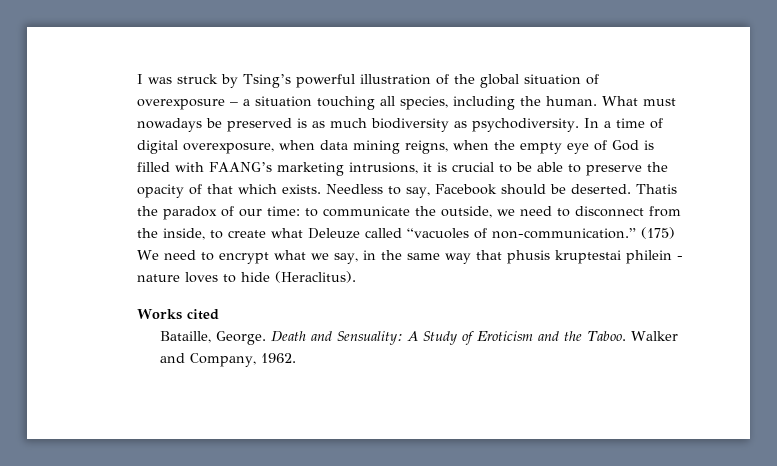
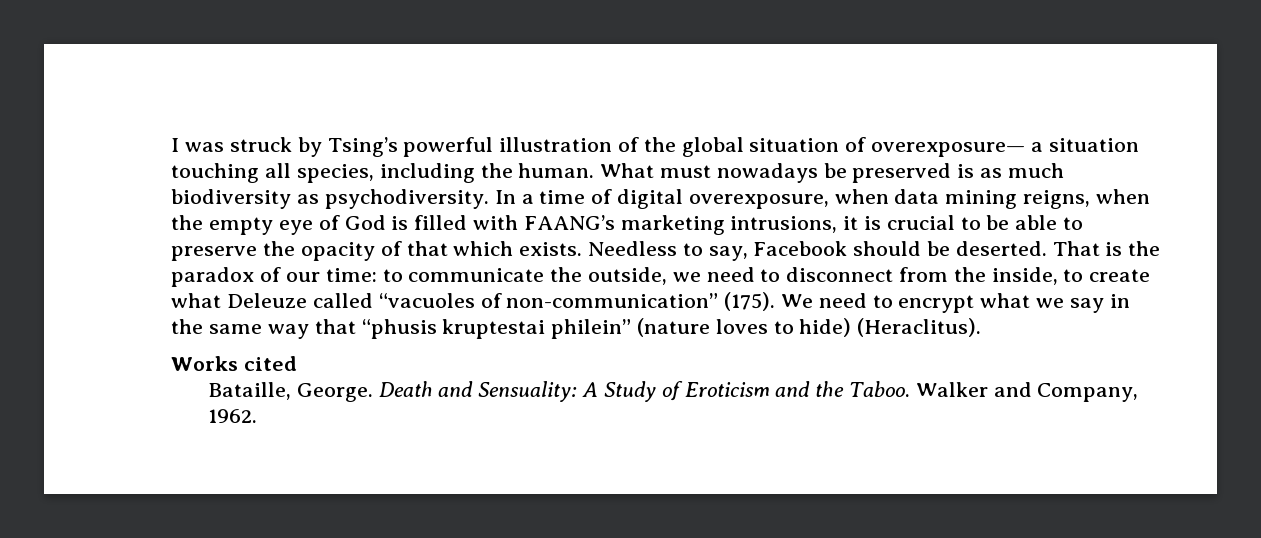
[137,99,239,110] overexposure – -> [871,142,1026,157] overexposure—
[636,184,678,194] Thatis -> [1052,241,1123,256] That is
[492,227,676,239] non-communication.” (175) -> [506,292,776,311] non-communication” (175).
[334,253,359,264] say, -> [1069,298,1104,313] say
[507,250,684,264] [137,274,181,282] phusis kruptestai philein - nature -> [361,318,711,339] “phusis kruptestai philein” (nature
[241,272,271,282] hide -> [799,318,852,337] hide)

